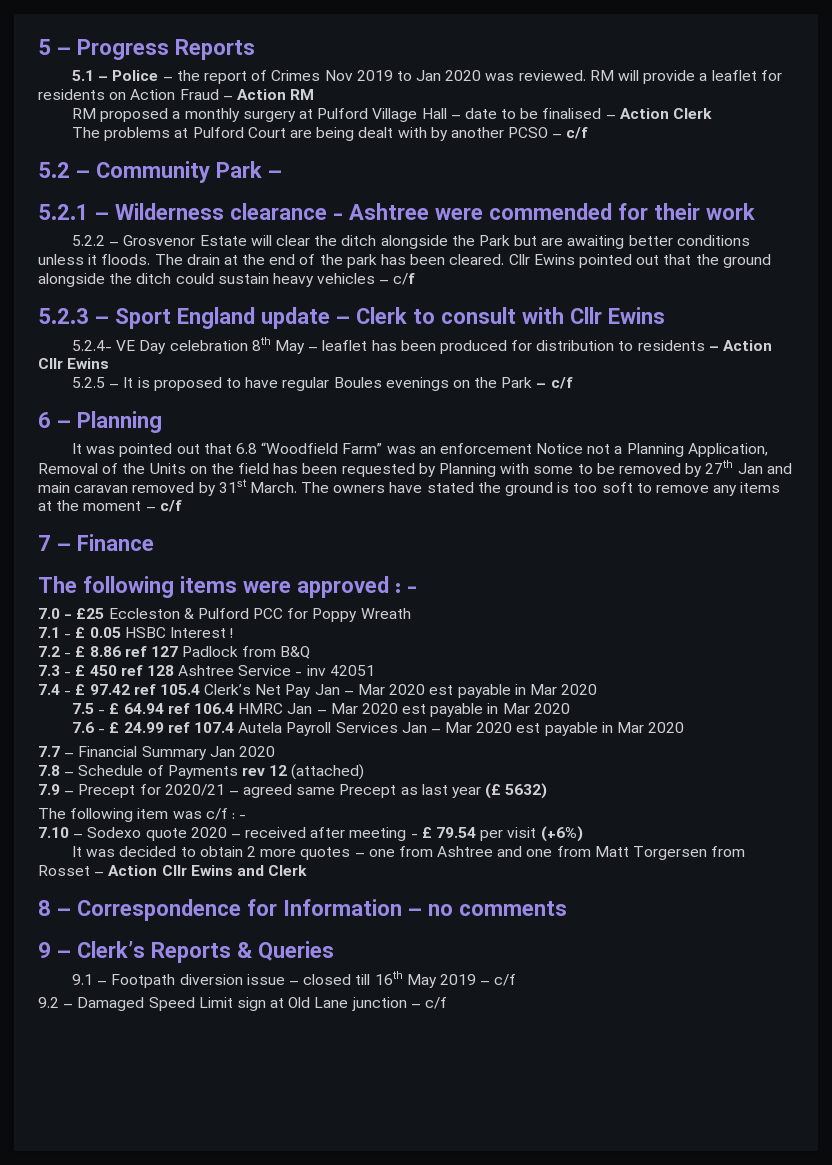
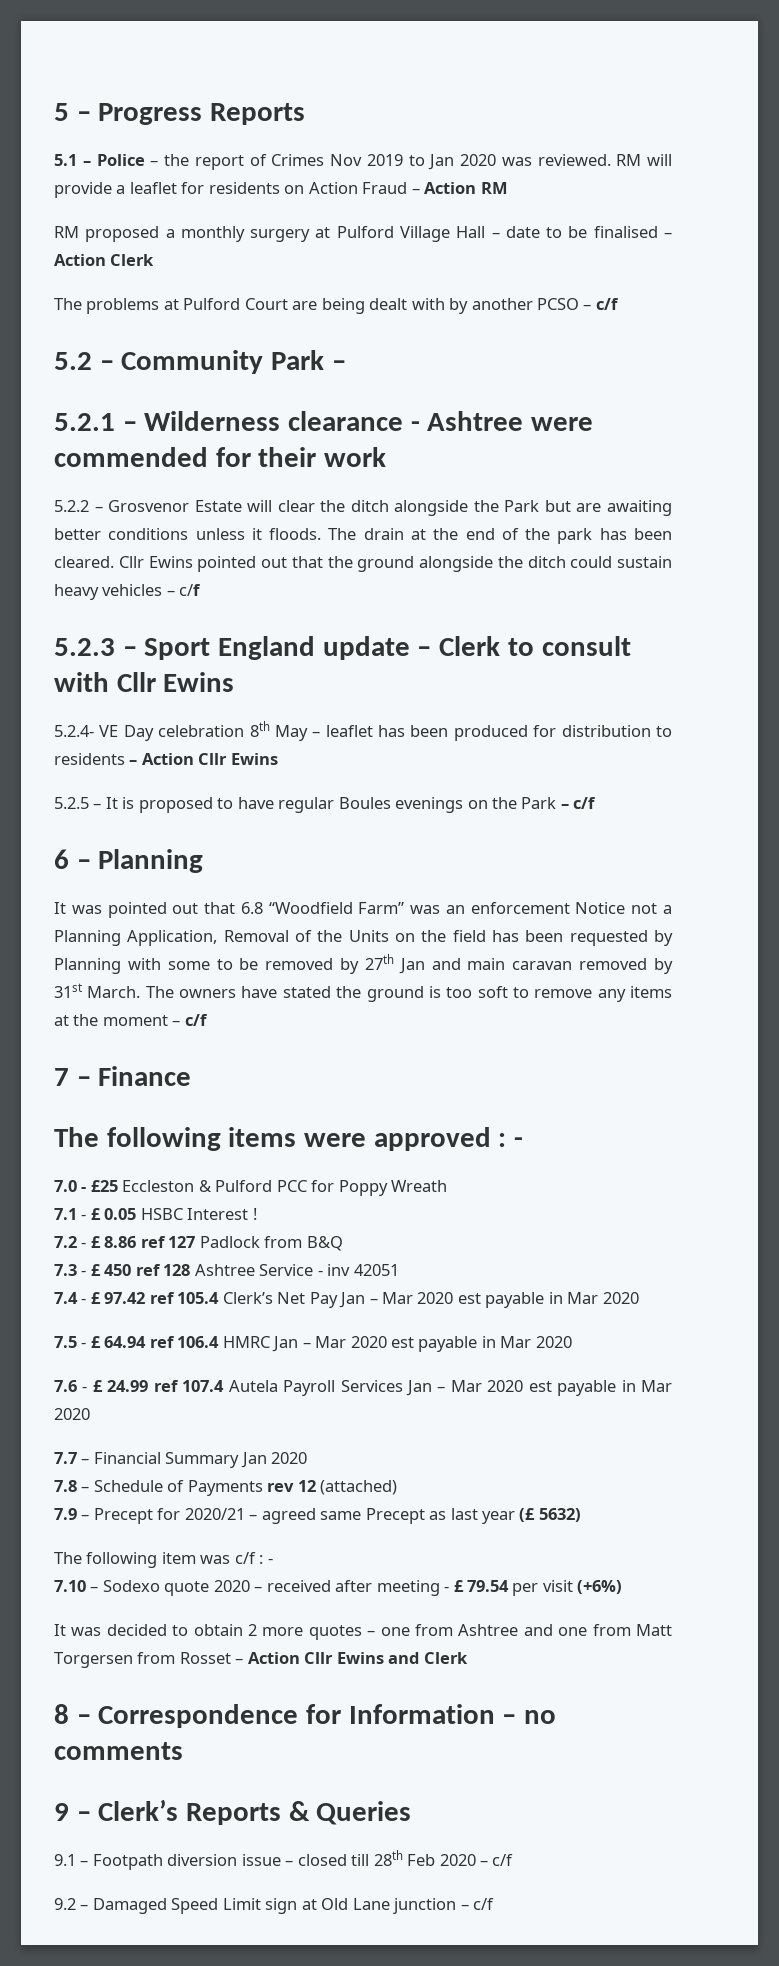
[374,971,476,988] 16th May 2019 -> [373,1850,476,1866] 28th Feb 2020

